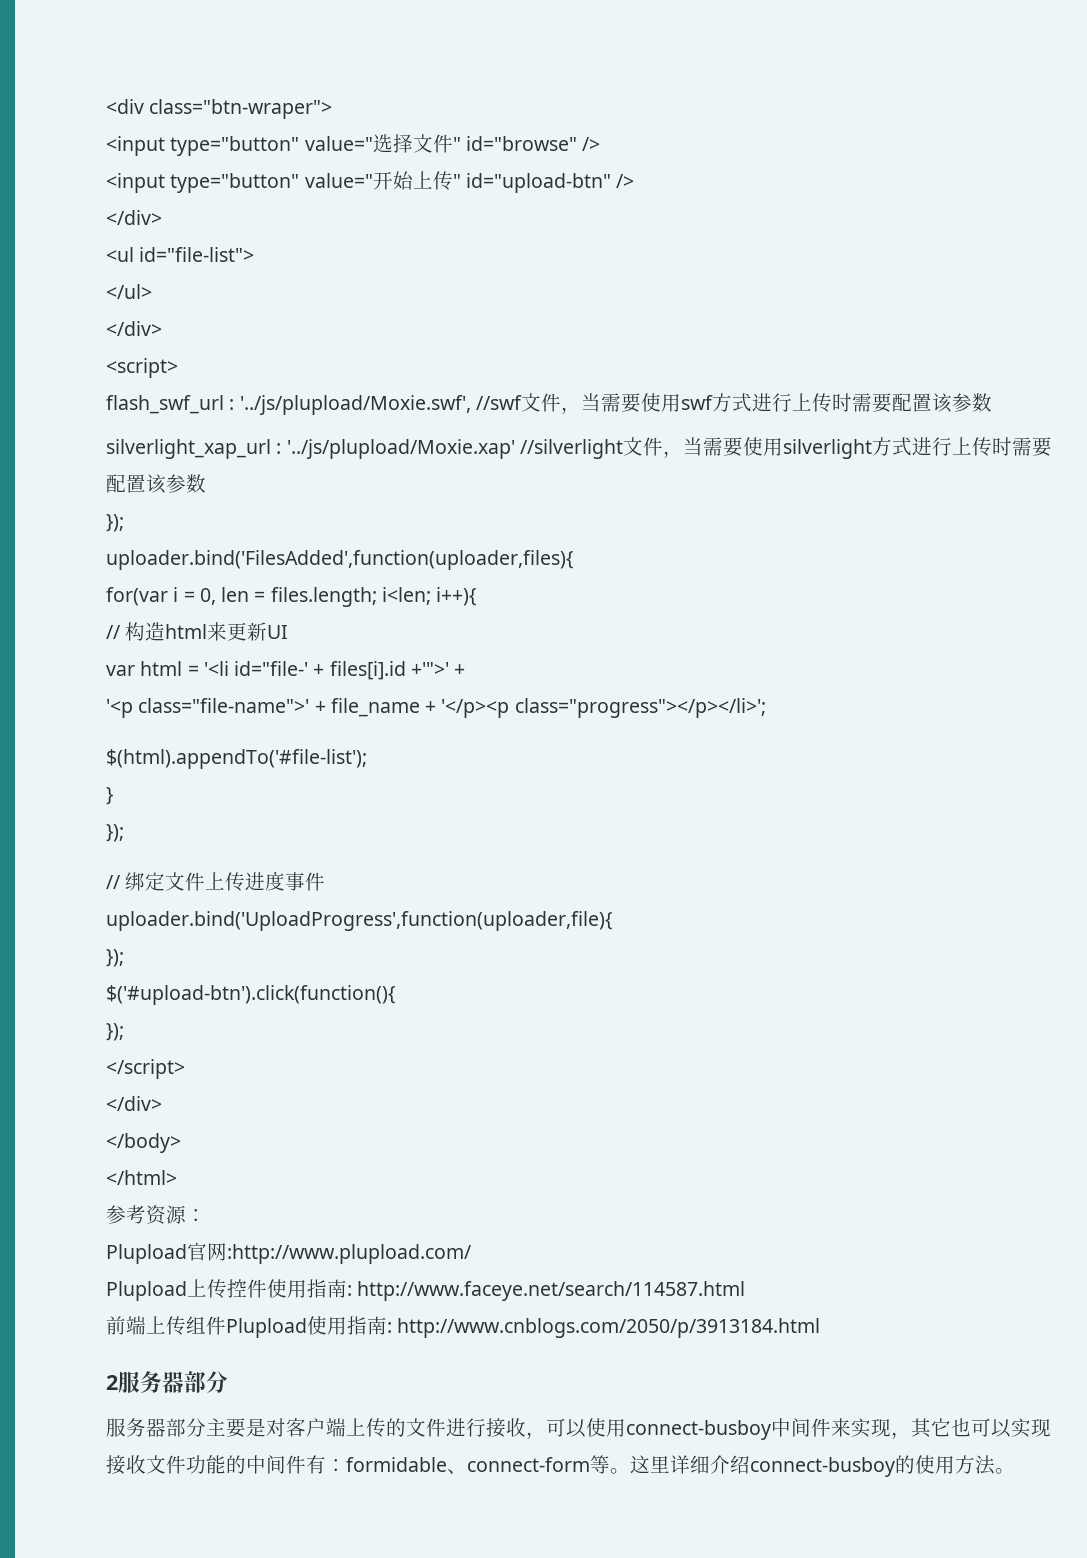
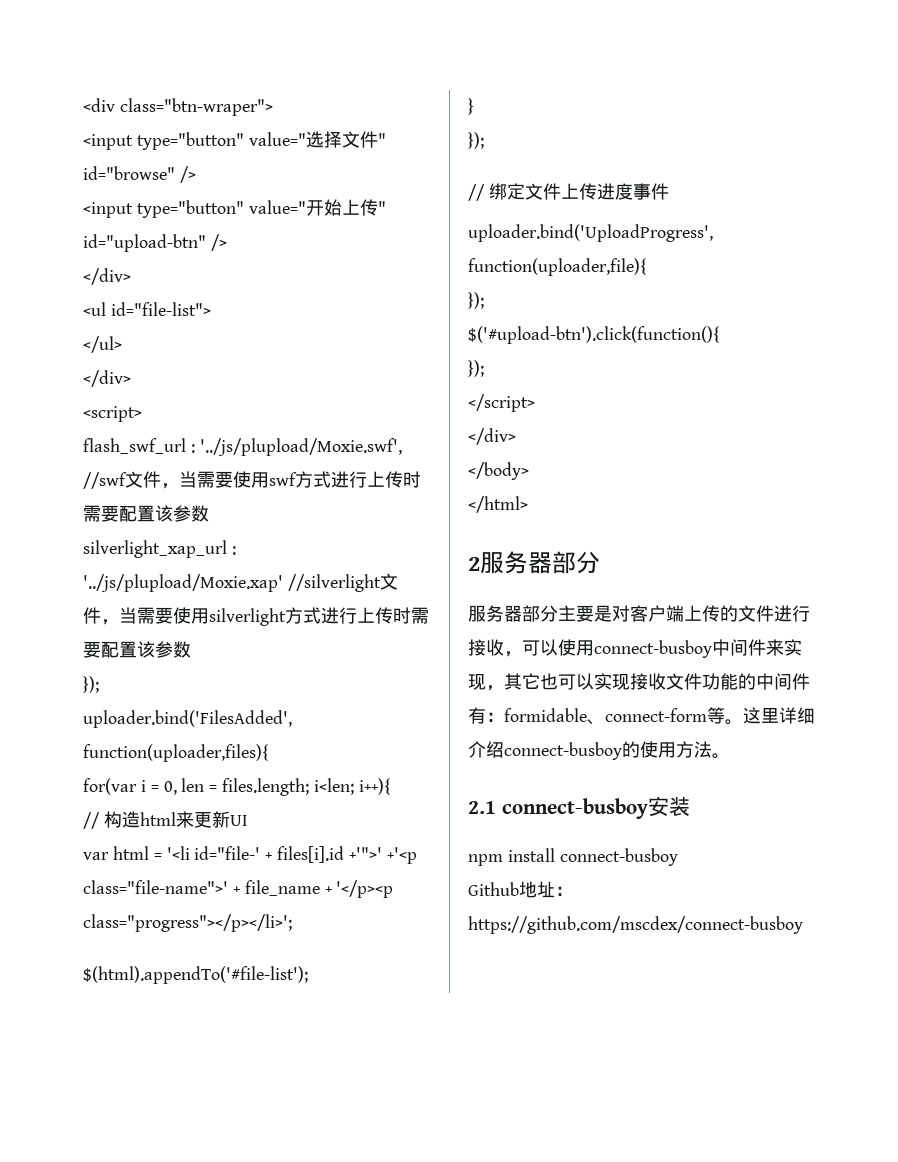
[454,664,466,676] [106,699,133,718] + // '<p -> [386,847,417,864] +'<p
[106,1205,206,1225] [106,1242,472,1264] [106,1279,746,1301] [106,1316,821,1338] // 参考资源： // Plupload官网:http://www.plupload.com/ // Plupload上传控件使用指南: http://www.faceye.net/search/114587.html // 前端上传组件Plupload使用指南: http://www.cnblogs.com/2050/p/3913184.html -> (528, 504) none
(1015, 1471) none -> [468,796,690,819] [468,848,678,866] [468,881,573,898] [468,916,803,934] // 2.1 connect-busboy安装 // npm install connect-busboy // Github地址：https://github.com/mscdex/connect-busboy

